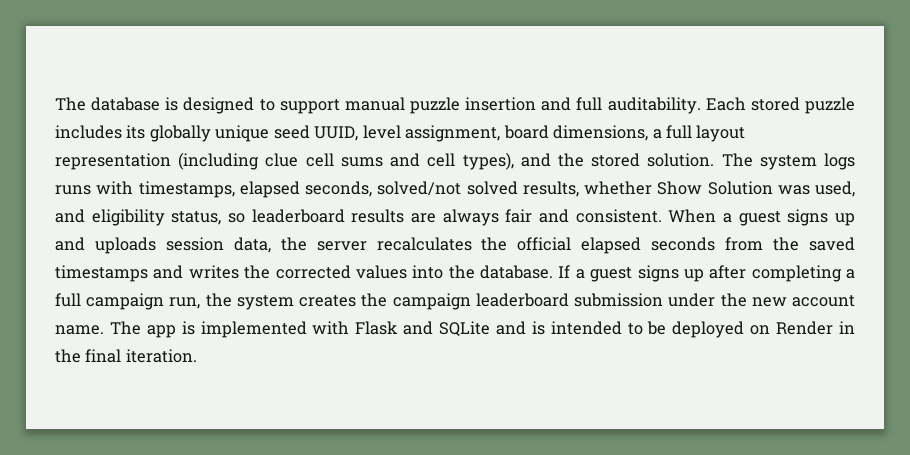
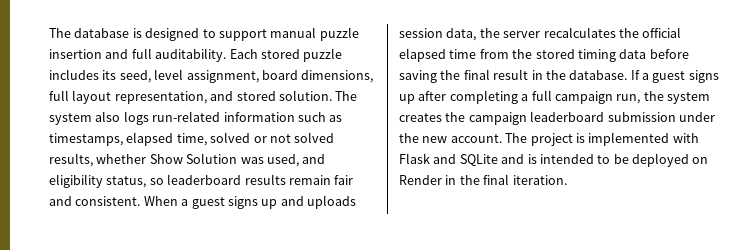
[149,125,359,142] globally unique seed UUID, -> [119,70,151,83] seed,
[652,129,662,139] a -> (374, 76) none
[55,152,855,170] [55,181,462,198] representation (including clue cell sums and cell types), and the stored solution. The system logs runs with timestamps, elapsed seconds, solved/not -> [114,90,358,104] [49,111,343,125] [49,132,291,146] representation, and stored solution. The system also logs run-related information such as timestamps, elapsed time, solved or not
[411,209,499,226] are always -> [288,175,331,185] remain
[651,237,716,251] seconds -> [449,49,477,59] time
[808,237,855,251] [55,265,444,282] saved timestamps and writes the corrected values into -> [535,49,689,62] [399,69,543,83] stored timing data before saving the final result in
[792,295,856,307] [55,321,176,338] account name. The app -> [450,133,573,146] account. The project

